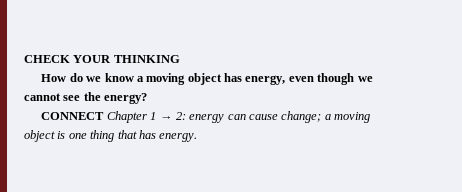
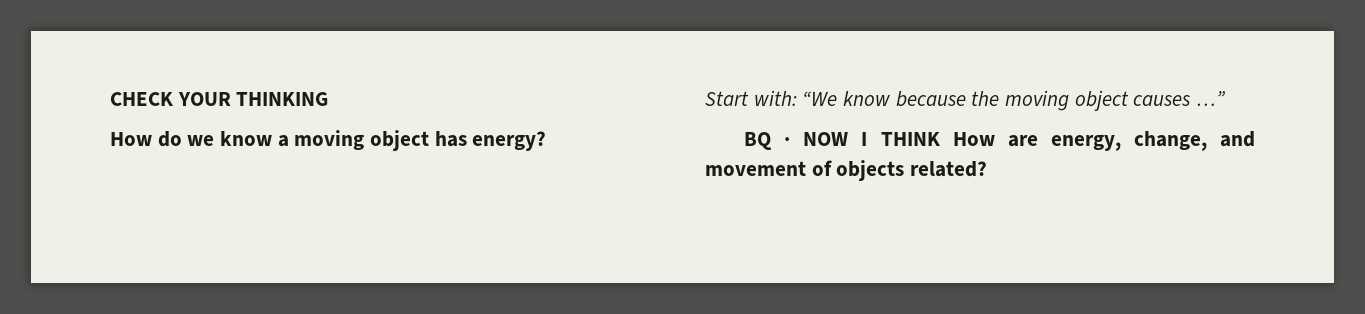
[245,73,373,85] [24,92,148,104] [41,111,371,123] [24,130,198,142] energy, even though we cannot see the energy? // CONNECT Chapter 1 → 2: energy can cause change; a moving object is one thing that has energy. -> [472,131,547,151] [705,90,1226,111] [744,131,1255,151] [705,160,988,181] energy? // Start with: “We know because the moving object causes …” // BQ · NOW I THINK How are energy, change, and movement of objects related?

